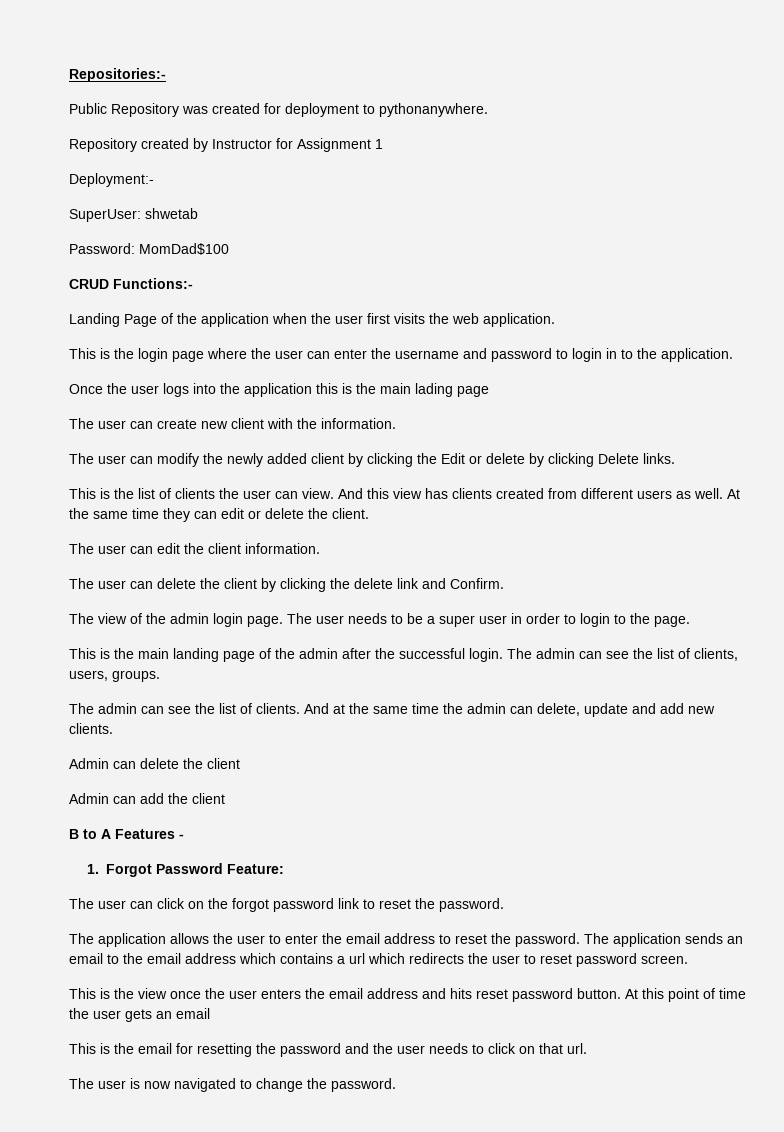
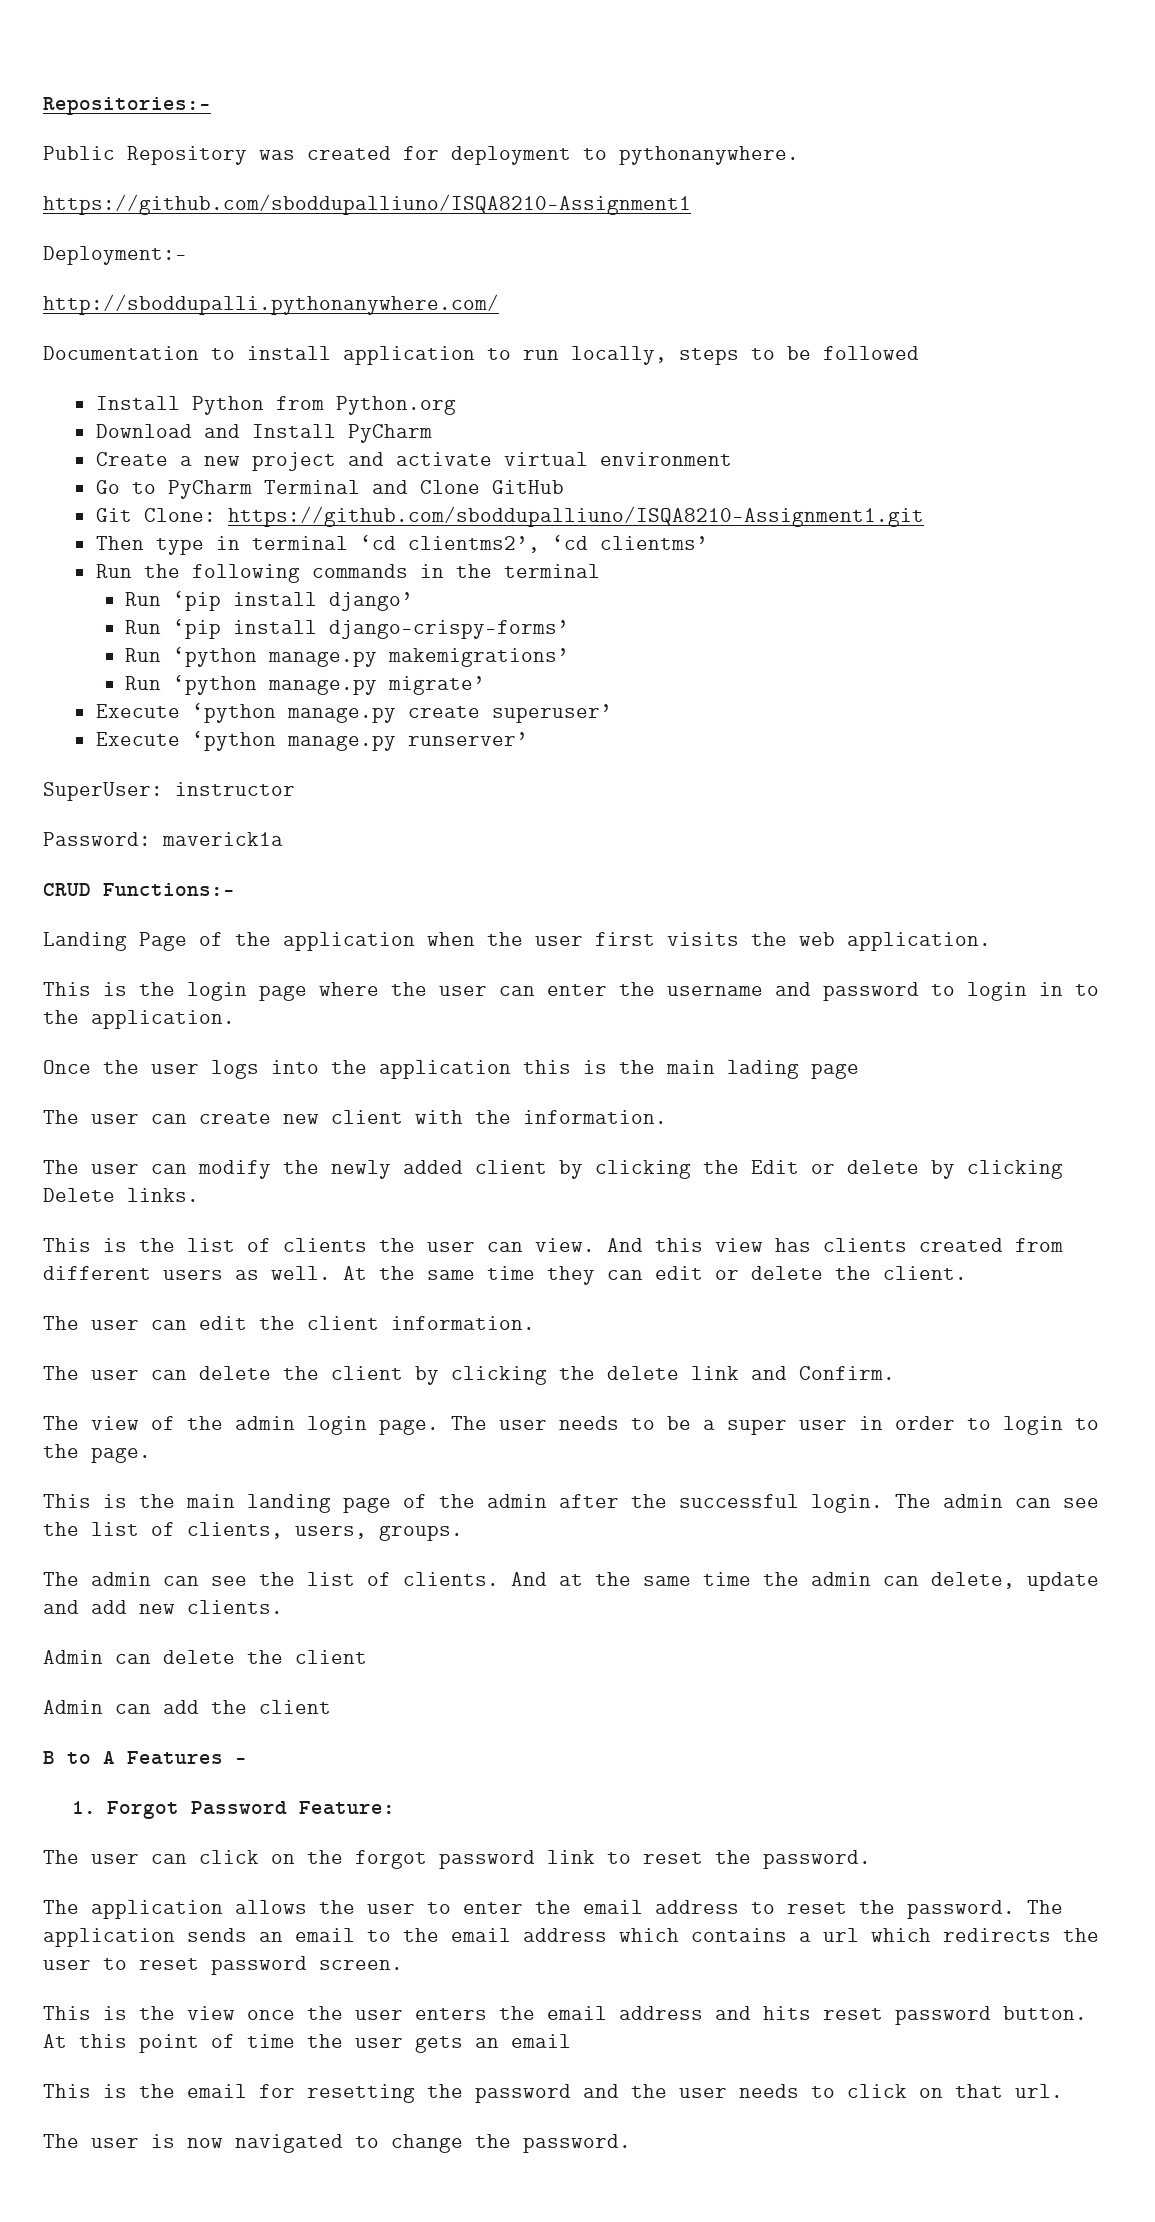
[69,138,383,152] [69,173,154,187] Repository created by Instructor for Assignment 1 // Deployment:- -> [43,194,691,215] [43,246,187,265] [43,294,499,315] [43,346,919,365] [95,396,456,415] [95,424,432,443] [95,452,732,471] [95,480,564,499] [95,506,924,527] [95,535,708,555] [95,564,600,583] [124,591,413,611] [124,619,569,639] [124,647,569,667] [124,675,485,695] [95,703,612,723] [95,731,528,751] https://github.com/sboddupalliuno/ISQA8210-Assignment1 // Deployment:- // http://sboddupalli.pythonanywhere.com/ // Documentation to install application to run locally, steps to be followed // Install Python from Python.org // Download and Install PyCharm // Create a new project and activate virtual environment // Go to PyCharm Terminal and Clone GitHub // Git Clone: https://github.com/sboddupalliuno/ISQA8210-Assignment1.git // Then type in terminal ‘cd clientms2’, ‘cd clientms’ // Run the following commands in the terminal // Run ‘pip install django’ // Run ‘pip install django-crispy-forms’ // Run ‘python manage.py makemigrations’ // Run ‘python manage.py migrate’ // Execute ‘python manage.py create superuser’ // Execute ‘python manage.py runserver’
[145,208,198,219] shwetab -> [175,782,295,796] instructor
[139,243,229,255] MomDad$100 -> [162,832,283,846] maverick1a

